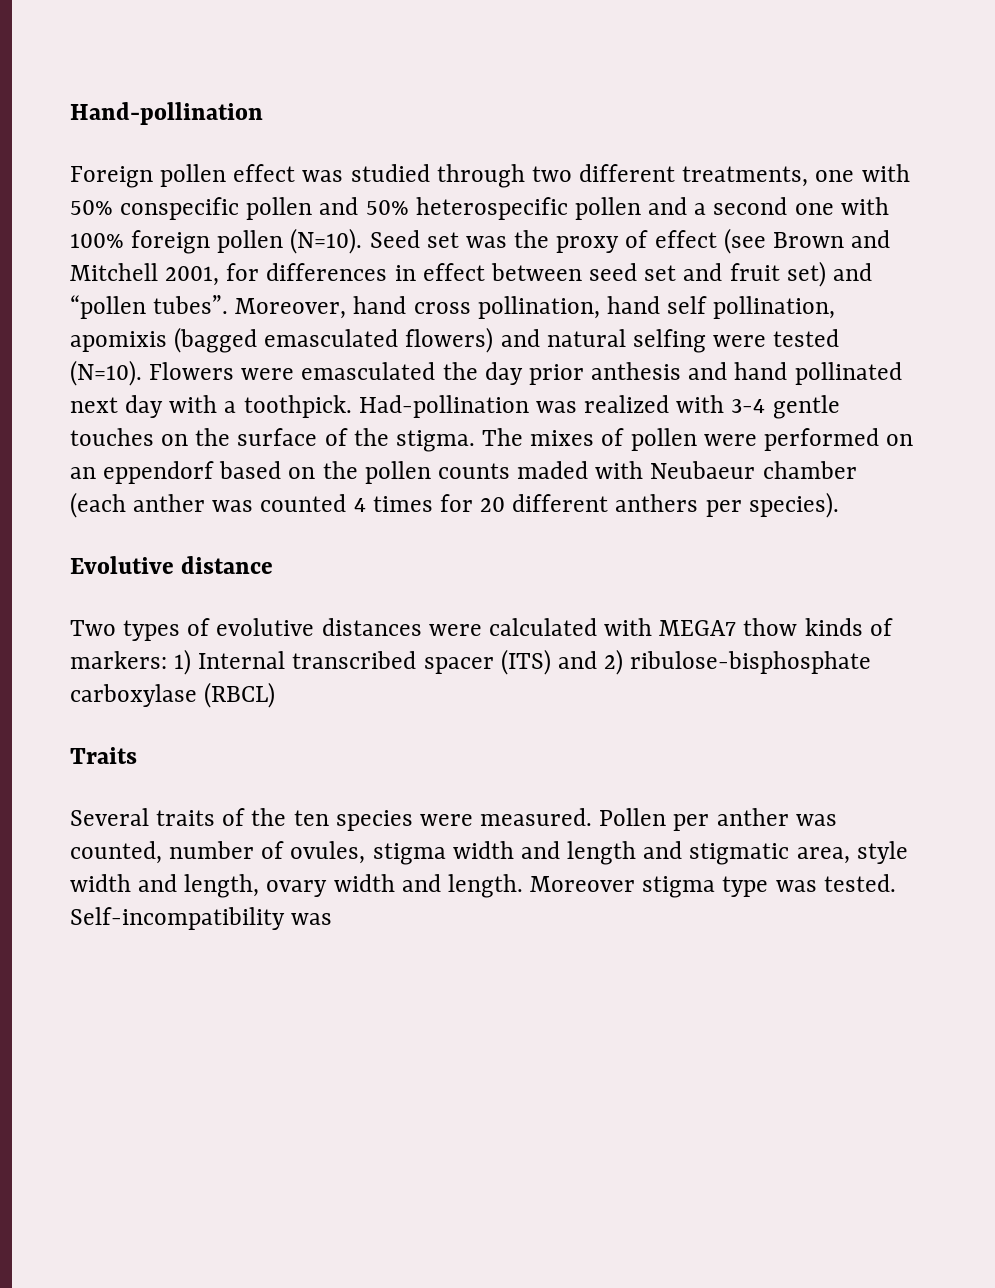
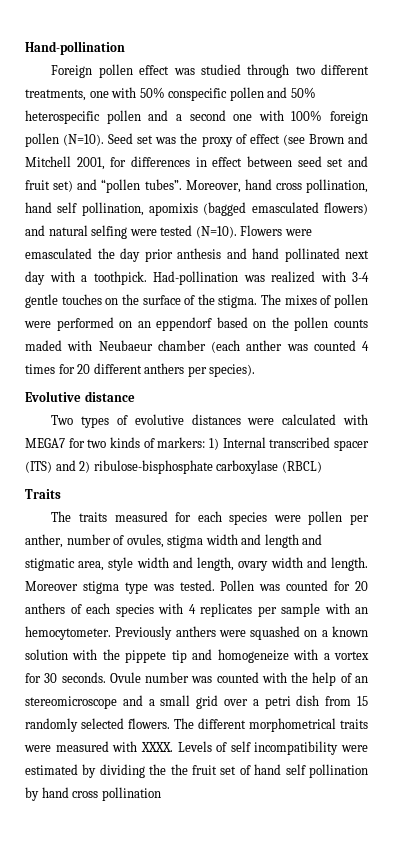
[743,618,798,636] thow -> [68,438,107,448] for two
[70,808,837,831] [70,841,162,864] Several traits of the ten species were measured. Pollen per anther was counted, -> [51,511,369,525] [25,534,63,548] The traits measured for each species were pollen per anther,
[70,907,333,930] Self-incompatibility was -> [220,580,369,591] [25,603,368,617] [25,626,368,640] [25,649,369,663] [25,672,368,686] [25,695,369,709] [25,718,368,732] [24,741,368,755] [25,764,368,778] [25,787,161,801] Pollen was counted for 20 anthers of each species with 4 replicates per sample with an hemocytometer. Previously anthers were squashed on a known solution with the pippete tip and homogeneize with a vortex for 30 seconds. Ovule number was counted with the help of an stereomicroscope and a small grid over a petri dish from 15 randomly selected flowers. The different morphometrical traits were measured with XXXX. Levels of self incompatibility were estimated by dividing the the fruit set of hand self pollination by hand cross pollination

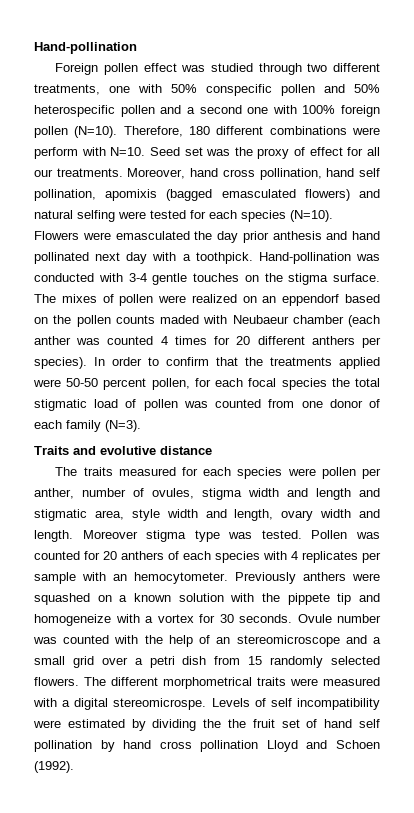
(105, 140) none -> [123,126,381,137] [34,147,146,159] Therefore, 180 different combinations were perform with N=10.
[282,133,368,146] [25,156,369,170] [25,179,182,193] (see Brown and Mitchell 2001, for differences in effect between seed set and fruit set) and “pollen tubes”. -> [347,147,380,156] [34,168,123,177] for all our treatments.
(193, 230) none -> [190,210,286,222] for each species
[153,271,315,285] Had-pollination was realized -> [258,252,380,264] [34,273,94,282] Hand-pollination was conducted
[142,294,258,308] surface of the stigma. -> [288,273,380,285] stigma surface.
[56,317,114,331] performed -> [191,294,237,303] realized
[25,391,135,402] [51,414,368,428] [25,437,369,451] [25,460,322,474] [25,489,61,499] // Evolutive distance // Two types of evolutive distances were calculated with MEGA7 for two kinds of markers: 1) Internal transcribed spacer (ITS) and 2) ribulose-bisphosphate carboxylase (RBCL) // Traits -> [94,357,380,369] [33,378,381,390] [34,399,381,411] [34,420,141,432] [34,446,212,455] In order to confirm that the treatments applied were 50-50 percent pollen, for each focal species the total stigmatic load of pollen was counted from one donor of each family (N=3). // Traits and evolutive distance
[140,742,173,752] XXXX. -> [62,698,207,710] a digital stereomicrospe.
(161, 794) none -> [266,740,380,752] [34,761,74,773] Lloyd and Schoen (1992).

